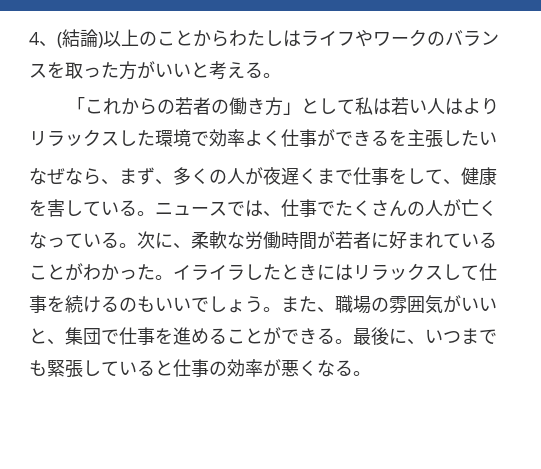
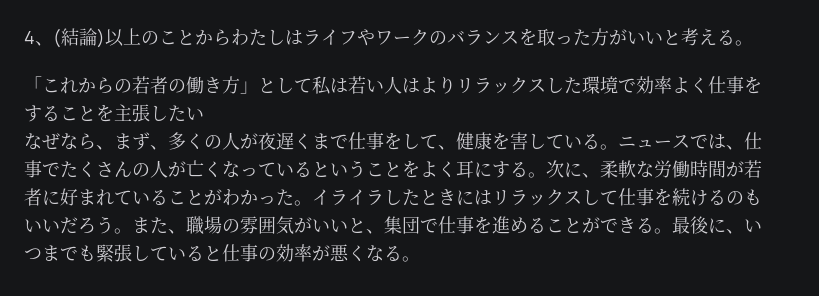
[317,129,389,147] ができる -> [744,76,762,94] [24,105,96,122] をすること
(119, 240) none -> [312,160,528,178] ということをよく耳にする
[191,296,245,313] でしょ -> [60,217,96,234] だろ

